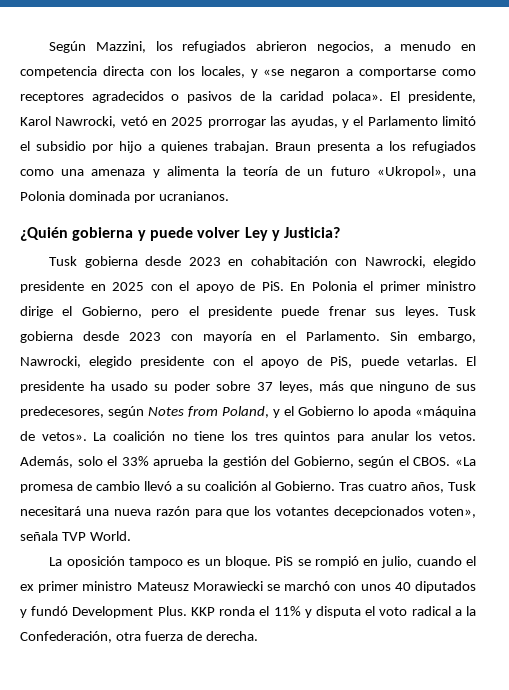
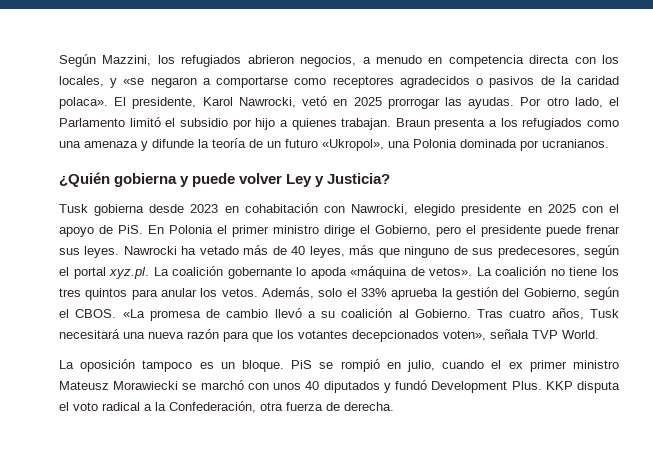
[290,116,349,128] ayudas, y -> [468,97,603,109] ayudas. Por otro lado,
[166,166,219,176] alimenta -> [152,139,194,148] difunde
[447,306,476,316] [20,331,477,343] [20,356,476,368] [20,381,273,393] Tusk gobierna desde 2023 con mayoría en el Parlamento. Sin embargo, Nawrocki, elegido presidente con el apoyo de PiS, puede vetarlas. El presidente ha usado su poder sobre 37 -> [123,245,306,255] Nawrocki ha vetado más de 40
[148,406,354,418] Notes from Poland, y el Gobierno -> [59,266,292,279] el portal xyz.pl. La coalición gobernante
[219,606,312,618] ronda el 11% y -> (573, 385) none

